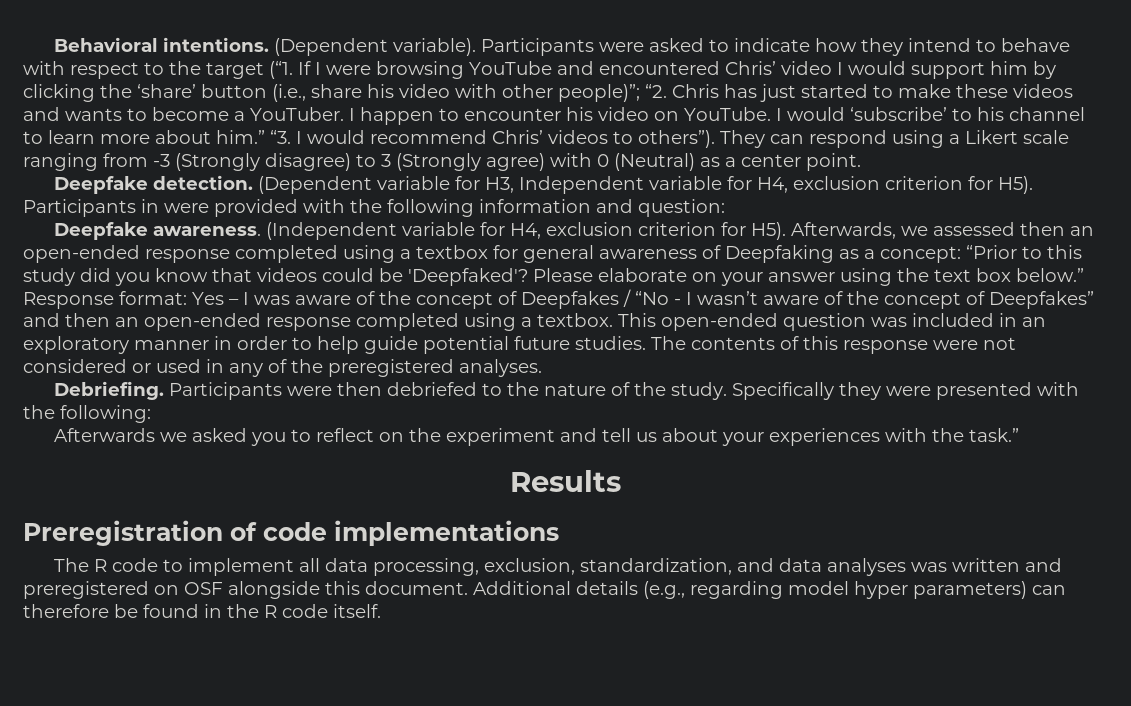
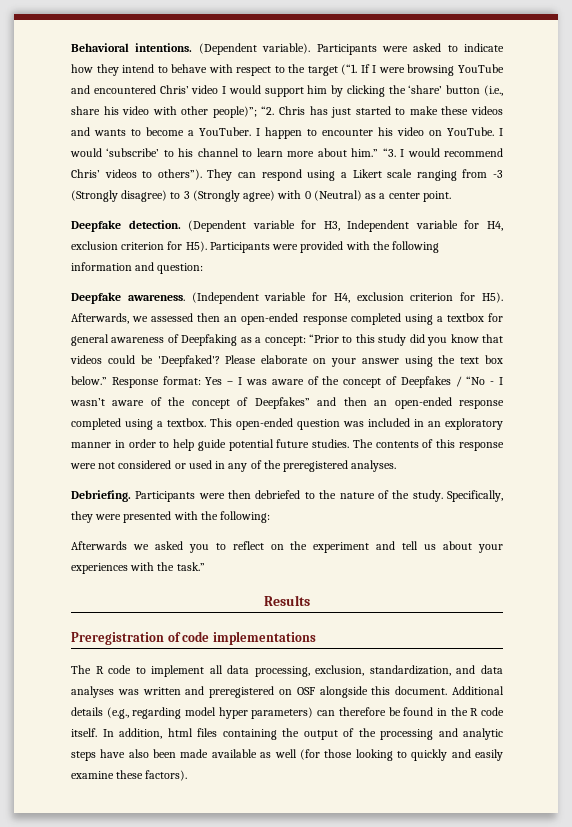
[141,199,159,213] in -> (270, 247) none
[732,382,835,400] Specifically -> [447,490,504,502] Specifically,
(381, 611) none -> [102,728,503,740] [71,749,503,761] [71,770,188,781] In addition, html files containing the output of the processing and analytic steps have also been made available as well (for those looking to quickly and easily examine these factors).

